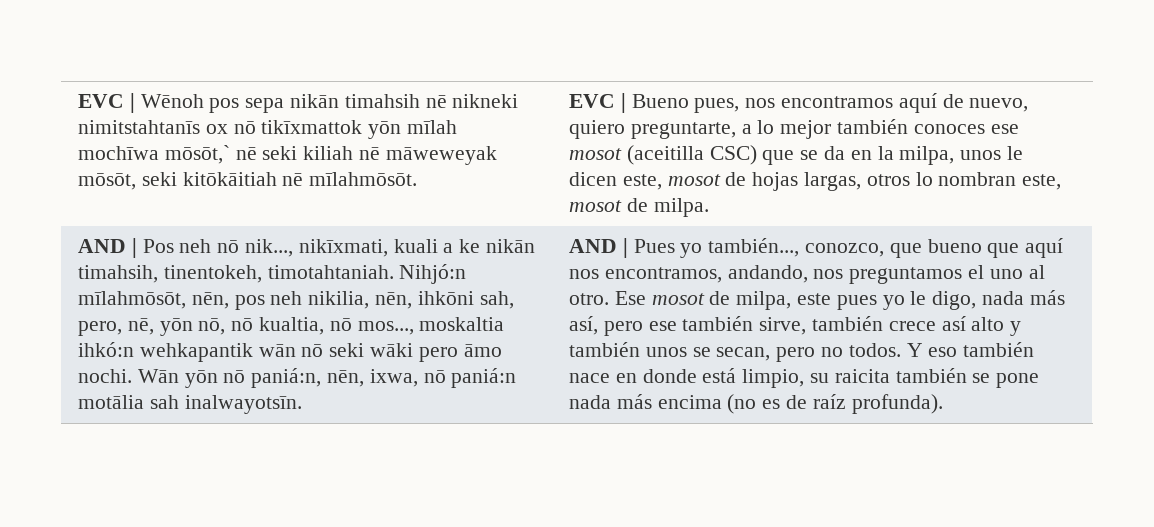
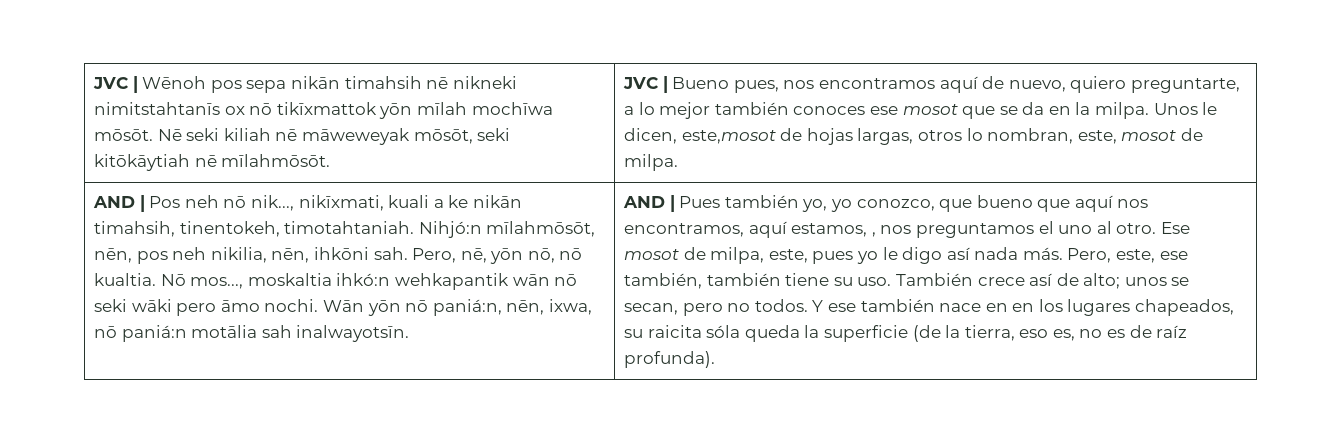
[77,94,124,108] EVC -> [92,77,129,89] JVC
[164,145,257,164] mōsōt,` nē -> [93,129,182,141] mōsōt. Nē
[182,172,277,186] kitōkāitiah -> [93,154,190,171] kitōkāytiah
[568,94,615,108] EVC -> [622,77,659,89] JVC
[626,145,757,165] (aceitilla CSC) -> (958, 109) none
[899,146,1023,165] [568,172,721,190] milpa, unos le dicen este, mosot -> [1095,102,1218,119] [623,128,776,144] milpa. Unos le dicen, este,mosot
[938,172,1017,186] nombran -> [987,128,1074,144] nombran,
[479,291,514,309] [77,321,122,336] sah, pero, -> [373,247,457,263] sah. Pero,
[258,317,352,335] kualtia, nō -> [93,273,186,286] kualtia. Nō
[680,238,800,258] yo también..., -> [724,195,852,212] también yo, yo
[727,265,808,283] andando, -> [748,221,876,238] aquí estamos, ,
[796,293,831,305] este -> [768,249,808,263] este,
[932,290,1065,310] [568,316,1022,336] [568,342,640,357] digo, nada más así, pero ese también sirve, también crece así alto y también -> [902,247,1188,264] [623,273,1121,289] digo así nada más. Pero, este, ese también, también tiene su uso. También crece así de alto;
[928,347,958,357] eso -> [827,303,856,312] ese
[642,368,1040,388] [568,394,757,414] donde está limpio, su raicita también se pone nada más encima (no -> [1012,299,1235,316] [623,325,1103,342] en los lugares chapeados, su raicita sóla queda la superficie (de la tierra, eso es, no

